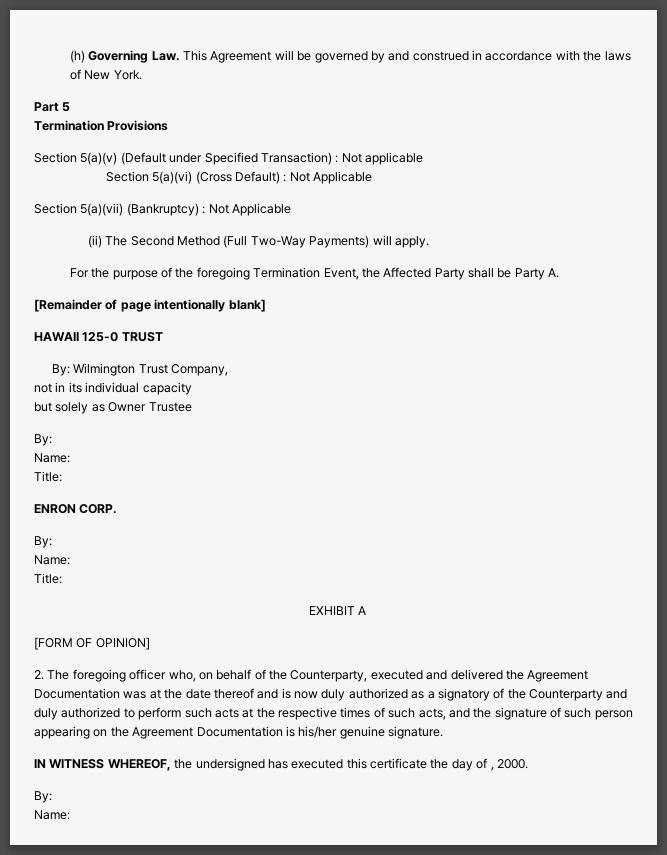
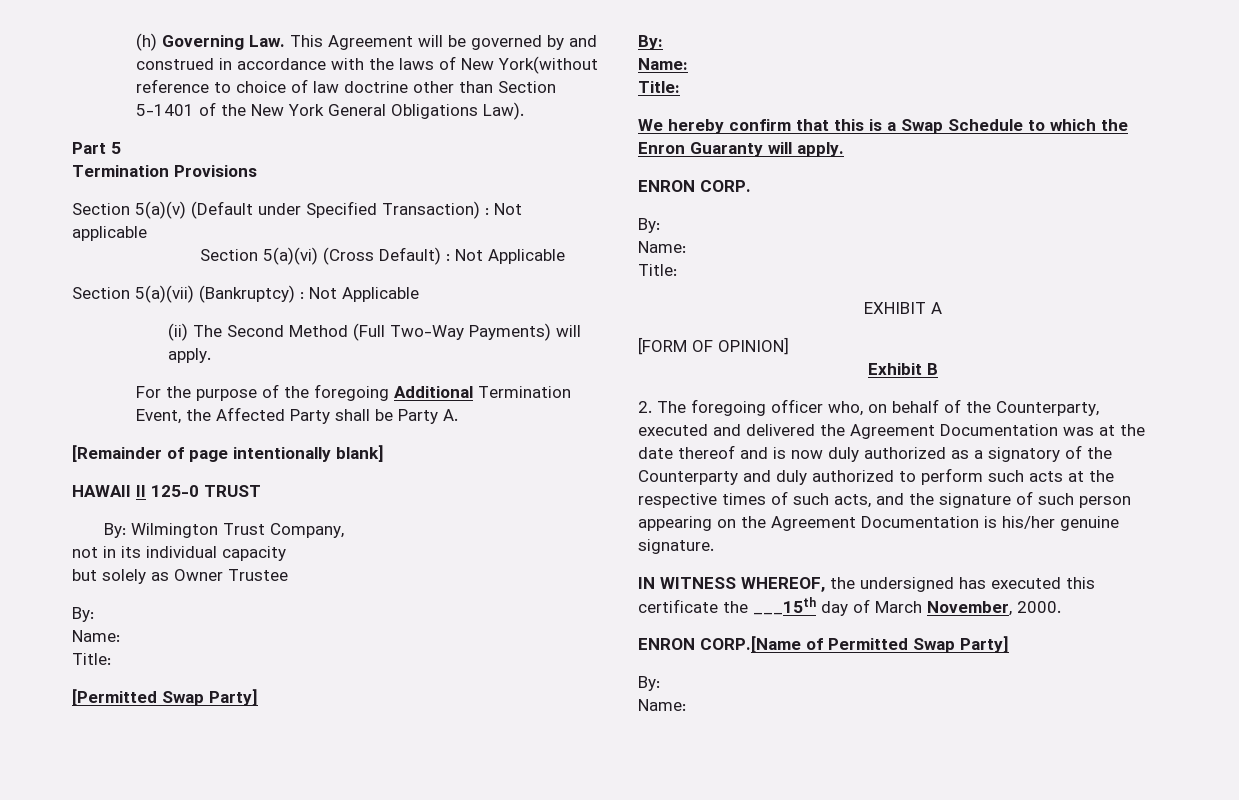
[113,70,142,80] York. -> [498,56,599,74] [136,79,557,93] [136,102,525,120] York(without reference to choice of law doctrine other than Section 5-1401 of the New York General Obligations Law).
(250, 273) none -> [394,386,474,398] Additional
(79, 336) none -> [136,485,146,497] II
(62, 476) none -> [72,689,258,706] [638,35,663,50] [638,58,688,70] [638,81,680,93] [638,119,1128,134] [638,142,844,157] // [Permitted Swap Party] // By: // Name: // Title: // We hereby confirm that this is a Swap Schedule to which the Enron Guaranty will apply.
(150, 643) none -> [867,363,938,375] // Exhibit B
(449, 764) none -> [753,597,816,615] ___15th
[490,767,494,771] , -> [875,601,1012,616] March November,
(528, 764) none -> [638,636,1009,653] // ENRON CORP.[Name of Permitted Swap Party]

